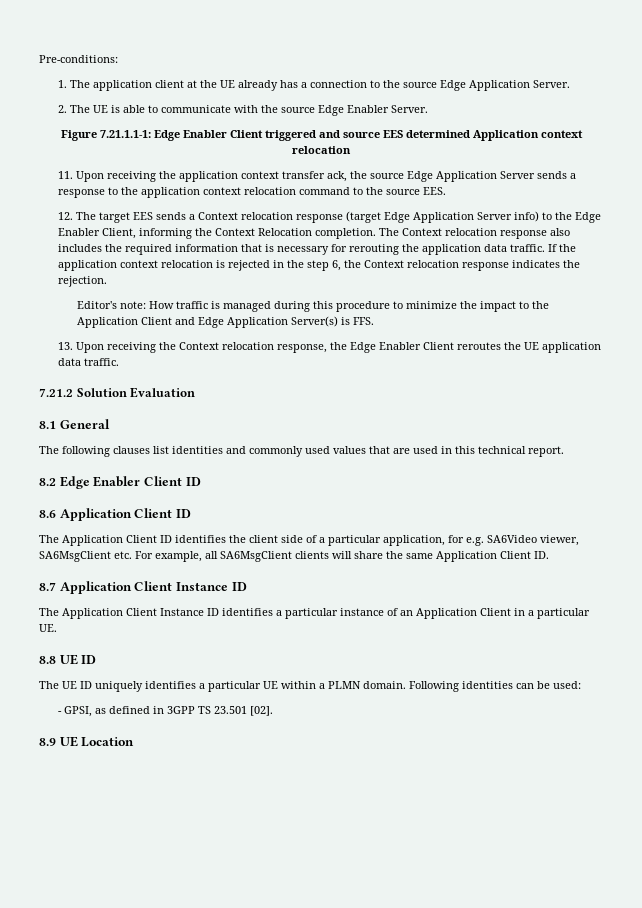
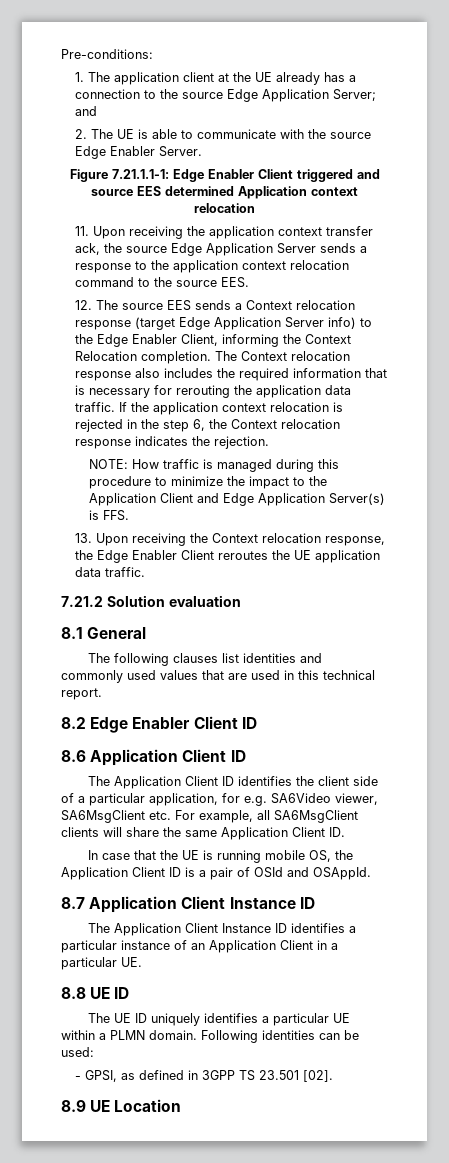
[533,80,571,88] Server. -> [333,89,377,101] [75,106,98,116] Server; and
[99,212,131,223] target -> [122,303,164,310] source
[77,301,147,309] Editor's note: -> [89,459,129,469] NOTE:
[130,387,196,398] Evaluation -> [168,595,241,607] evaluation
(549, 555) none -> [88,850,354,863] [61,867,371,880] // In case that the UE is running mobile OS, the Application Client ID is a pair of OSId and OSAppId.

